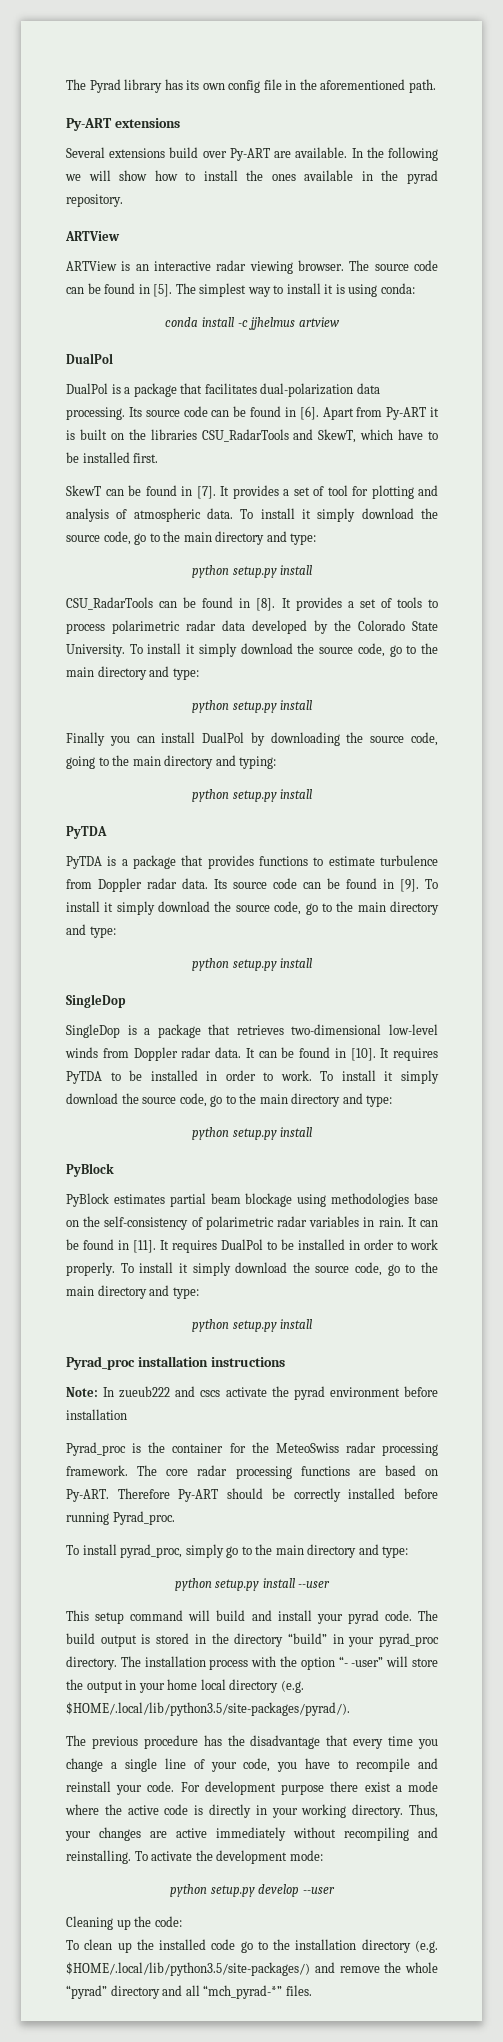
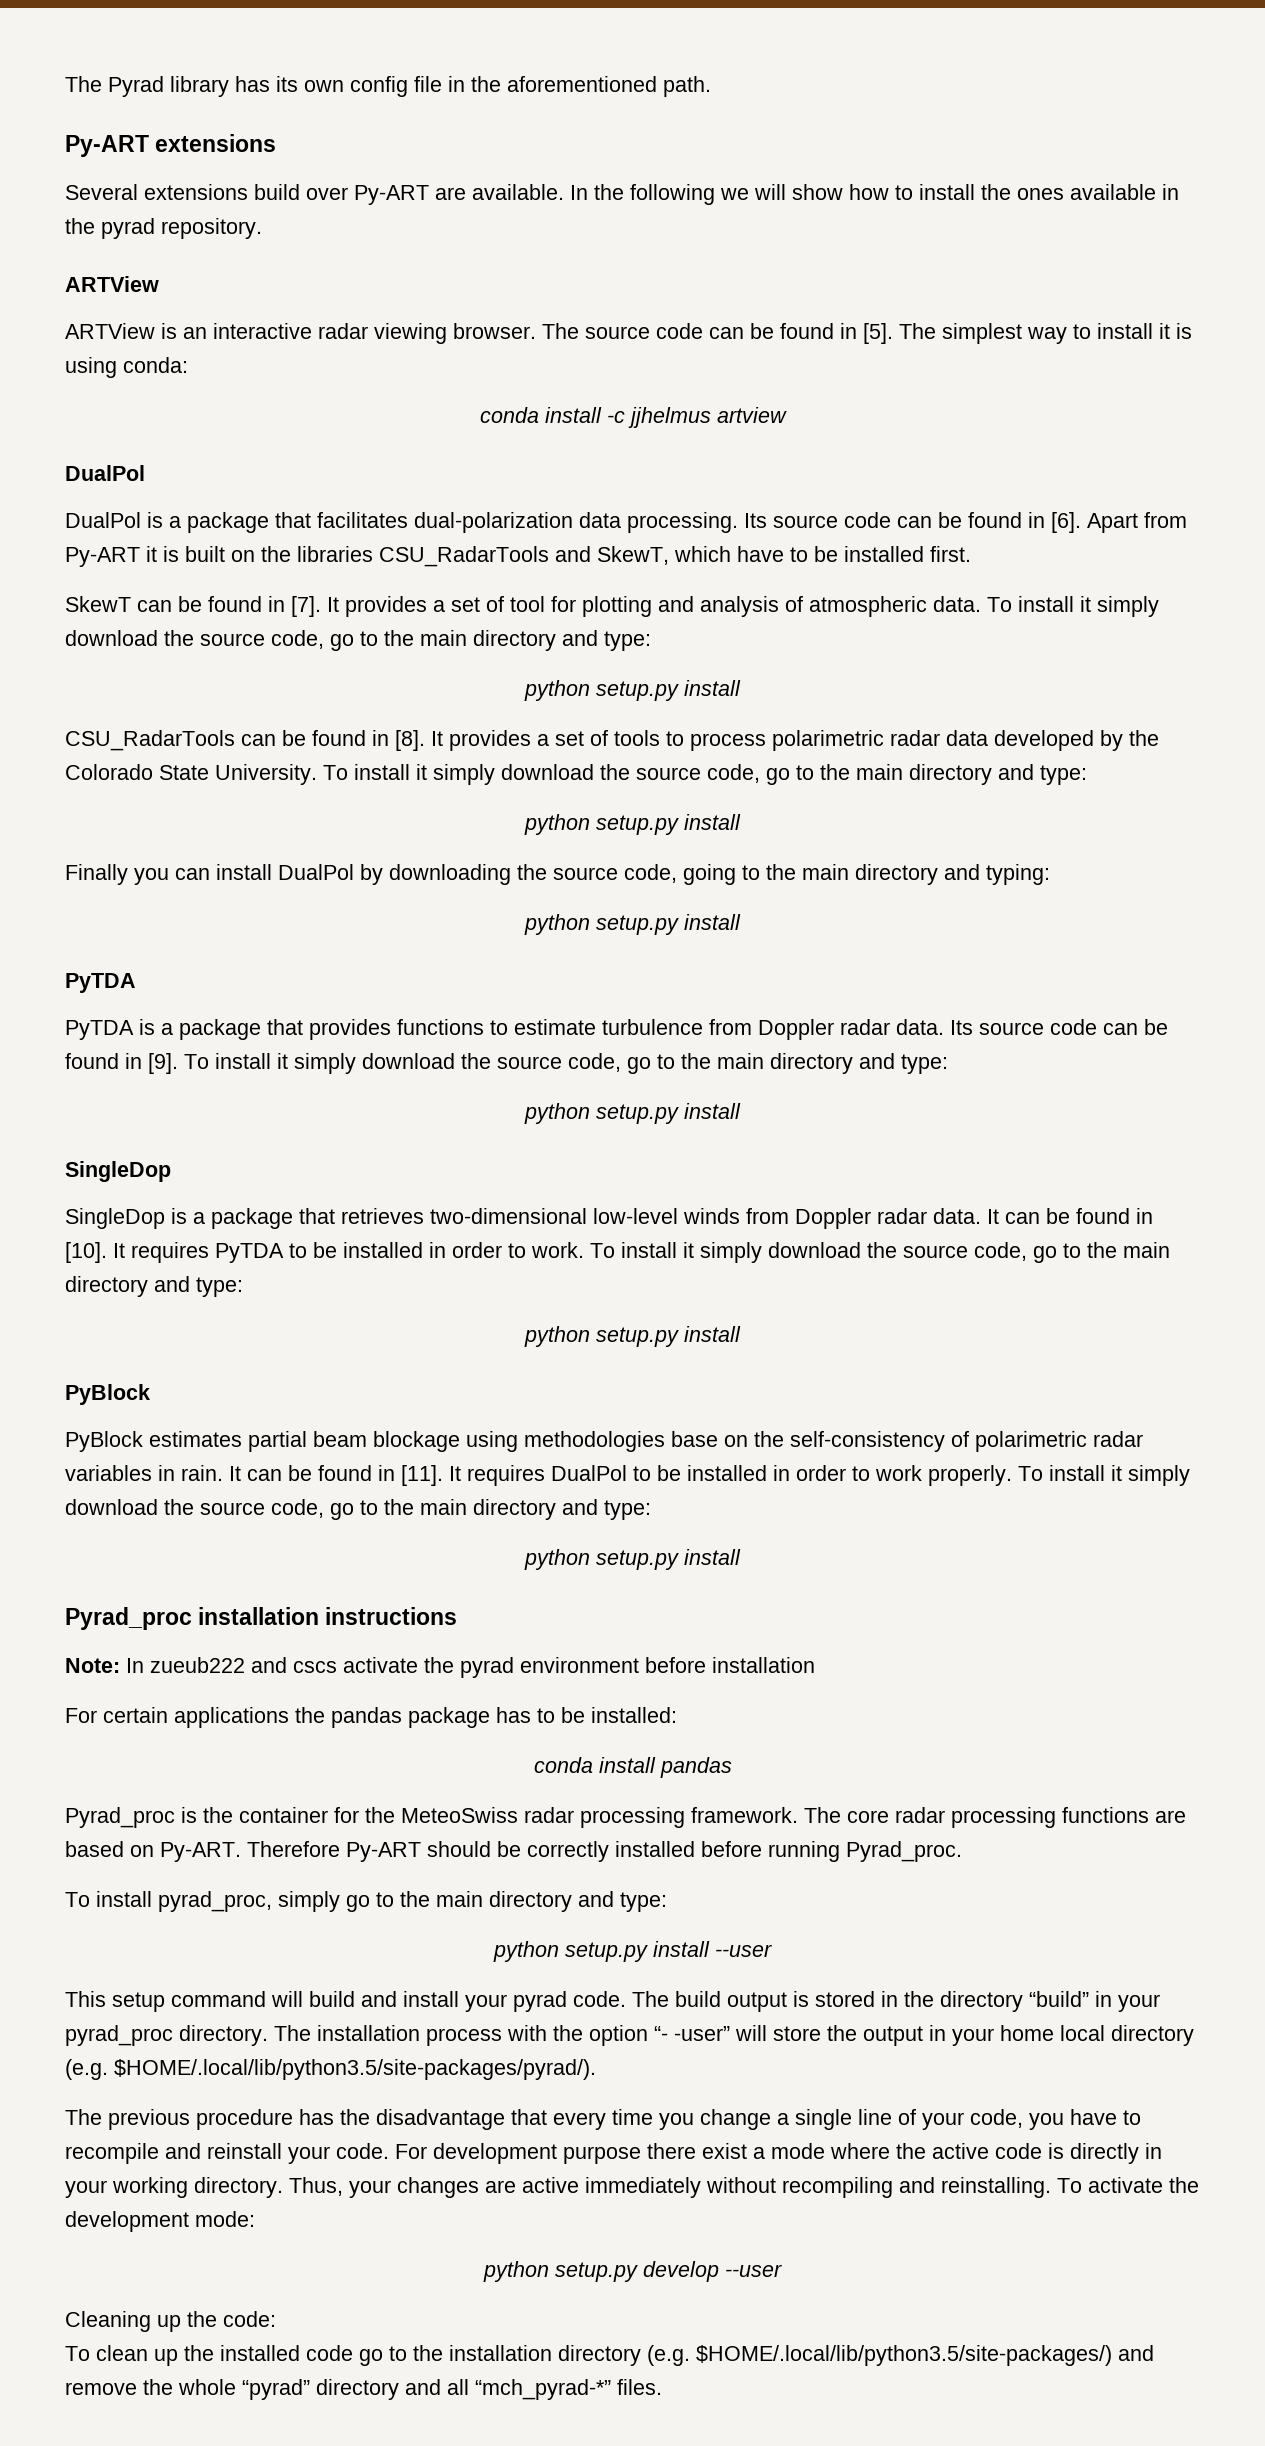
(127, 1414) none -> [65,1707,677,1728] [533,1757,732,1778] // For certain applications the pandas package has to be installed: // conda install pandas

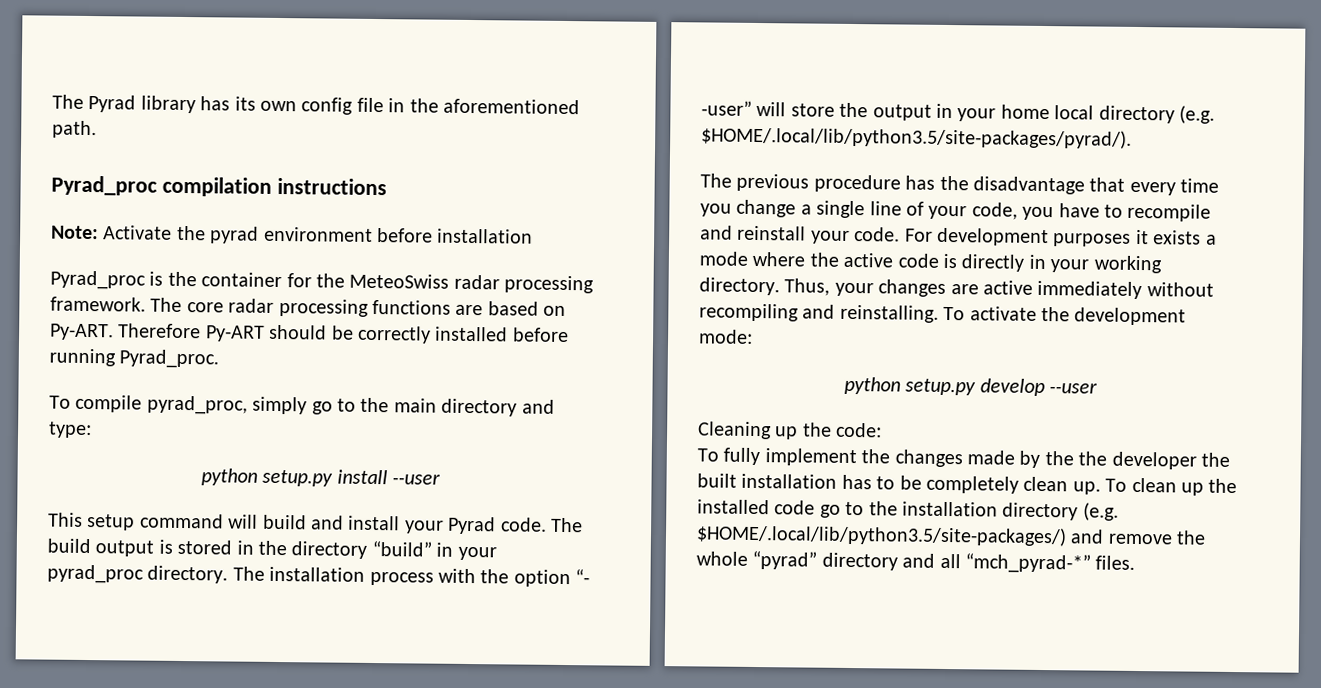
[65,134,277,157] [65,184,1179,205] [65,218,262,239] [65,276,159,292] [65,323,1192,344] [65,357,188,378] [479,407,787,428] [65,465,145,481] [65,512,1187,533] [65,546,971,567] [65,596,1159,617] [65,630,651,651] [524,680,741,701] [65,730,1159,751] [65,764,1087,785] [524,814,741,835] [65,864,1050,885] [524,914,741,935] [65,973,136,993] [65,1019,1168,1040] [65,1053,948,1074] [524,1103,741,1124] [65,1161,171,1182] [65,1208,1153,1229] [65,1242,1170,1263] [65,1276,243,1297] [524,1326,741,1347] [65,1384,150,1405] [65,1431,1143,1452] [65,1465,1190,1486] [65,1499,651,1520] [524,1549,741,1570] [65,1607,320,1630] // Py-ART extensions // Several extensions build over Py-ART are available. In the following we will show how to install the ones available in the pyrad repository. // ARTView // ARTView is an interactive radar viewing browser. The source code can be found in [5]. The simplest way to install it is using conda: // conda install -c jjhelmus artview // DualPol // DualPol is a package that facilitates dual-polarization data processing. Its source code can be found in [6]. Apart from Py-ART it is built on the libraries CSU_RadarTools and SkewT, which have to be installed first. // SkewT can be found in [7]. It provides a set of tool for plotting and analysis of atmospheric data. To install it simply download the source code, go to the main directory and type: // python setup.py install // CSU_RadarTools can be found in [8]. It provides a set of tools to process polarimetric radar data developed by the Colorado State University. To install it simply download the source code, go to the main directory and type: // python setup.py install // Finally you can install DualPol by downloading the source code, going to the main directory and typing: // python setup.py install // PyTDA // PyTDA is a package that provides functions to estimate turbulence from Doppler radar data. Its source code can be found in [9]. To install it simply download the source code, go to the main directory and type: // python setup.py install // SingleDop // SingleDop is a package that retrieves two-dimensional low-level winds from Doppler radar data. It can be found in [10]. It requires PyTDA to be installed in order to work. To install it simply download the source code, go to the main directory and type: // python setup.py install // PyBlock // PyBlock estimates partial beam blockage using methodologies base on the self-consistency of polarimetric radar variables in rain. It can be found in [11]. It requires DualPol to be installed in order to work properly. To install it simply download the source code, go to the main directory and type: // python setup.py install // Pyrad_proc installation -> [51,175,272,197] // Pyrad_proc compilation
[126,1657,418,1673] In zueub222 and cscs activate -> [103,225,173,240] Activate
[65,1707,677,1728] [533,1757,732,1778] // For certain applications the pandas package has to be installed: // conda install pandas -> (534, 236) none
[96,1891,152,1907] install -> [75,394,143,413] compile
[513,1991,567,2012] pyrad -> [448,516,497,535] Pyrad
[563,2143,747,2164] purpose there exist -> [1053,229,1202,247] purposes it exists
(90, 2353) none -> [723,447,1230,470] [697,473,1128,495] fully implement the changes made by the the developer the built installation has to be completely clean up. To

